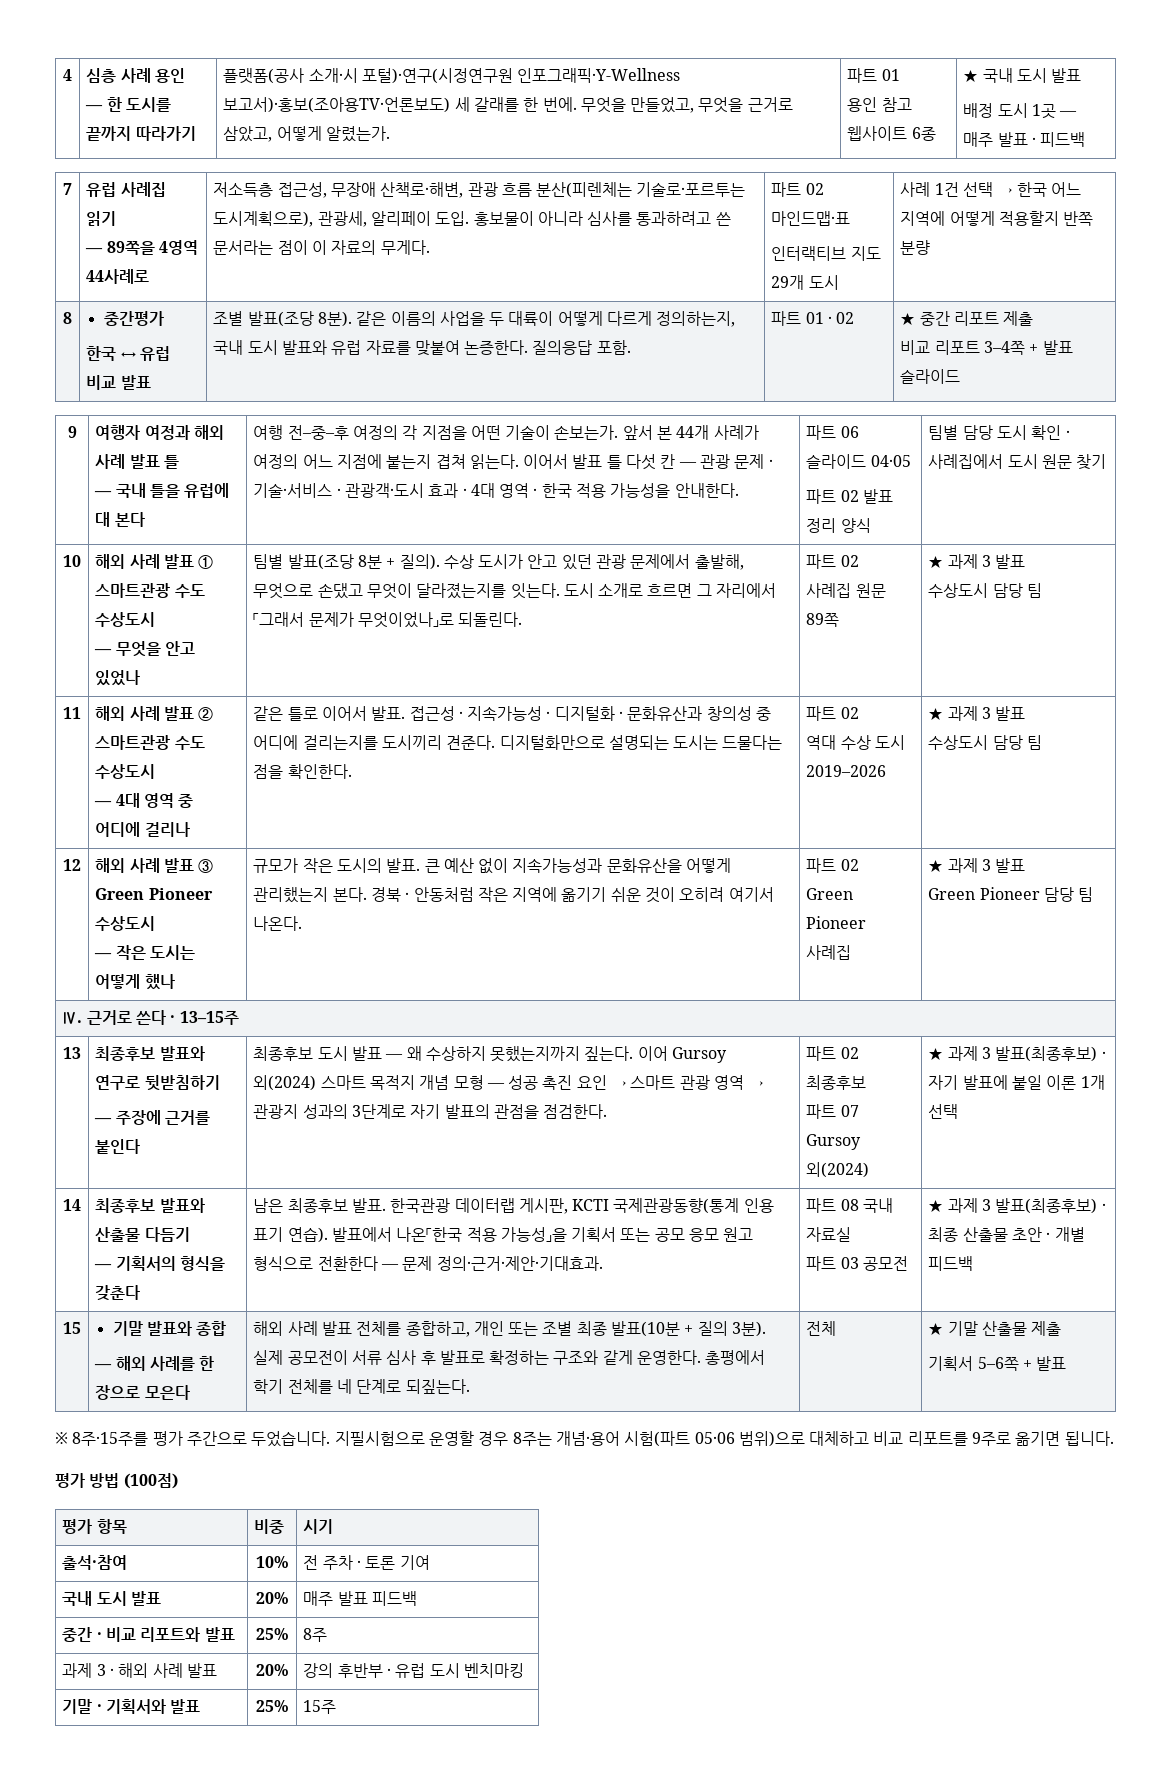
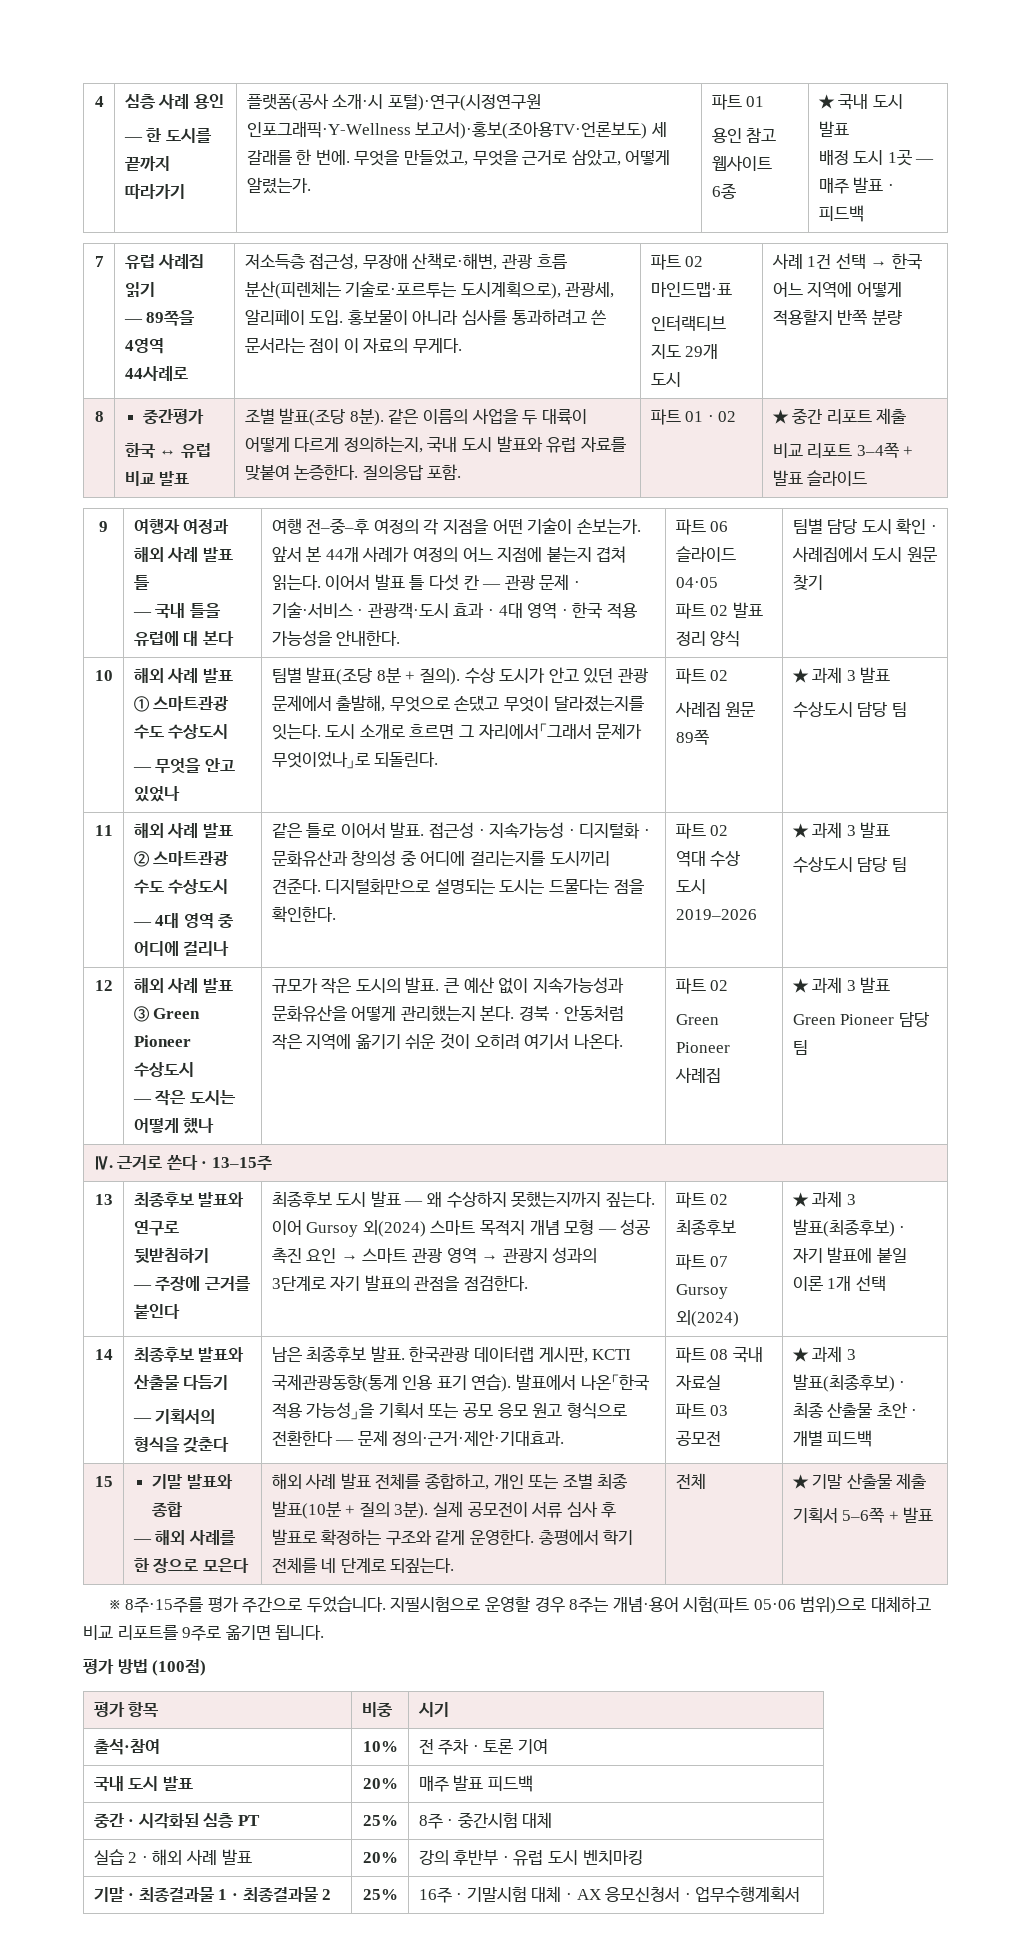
[105,1627,235,1642] 비교 리포트와 발표 -> [137,1813,261,1829] 시각화된 심층 PT
[62,1663,106,1678] // 과제 3 -> [447,1812,553,1828] [93,1849,138,1865] · 중간시험 대체 // 실습 2
[105,1699,201,1714] [255,1700,289,1712] [303,1700,337,1714] 기획서와 발표 | 25% | 15주 -> [138,1887,332,1902] [362,1889,398,1900] [418,1886,801,1903] 최종결과물 1 · 최종결과물 2 | 25% | 16주 · 기말시험 대체 · AX 응모신청서 · 업무수행계획서

